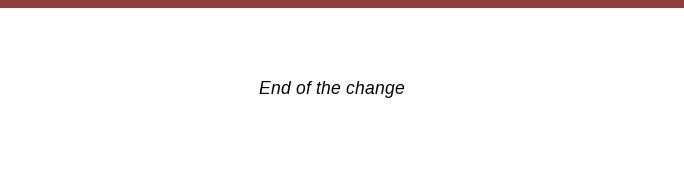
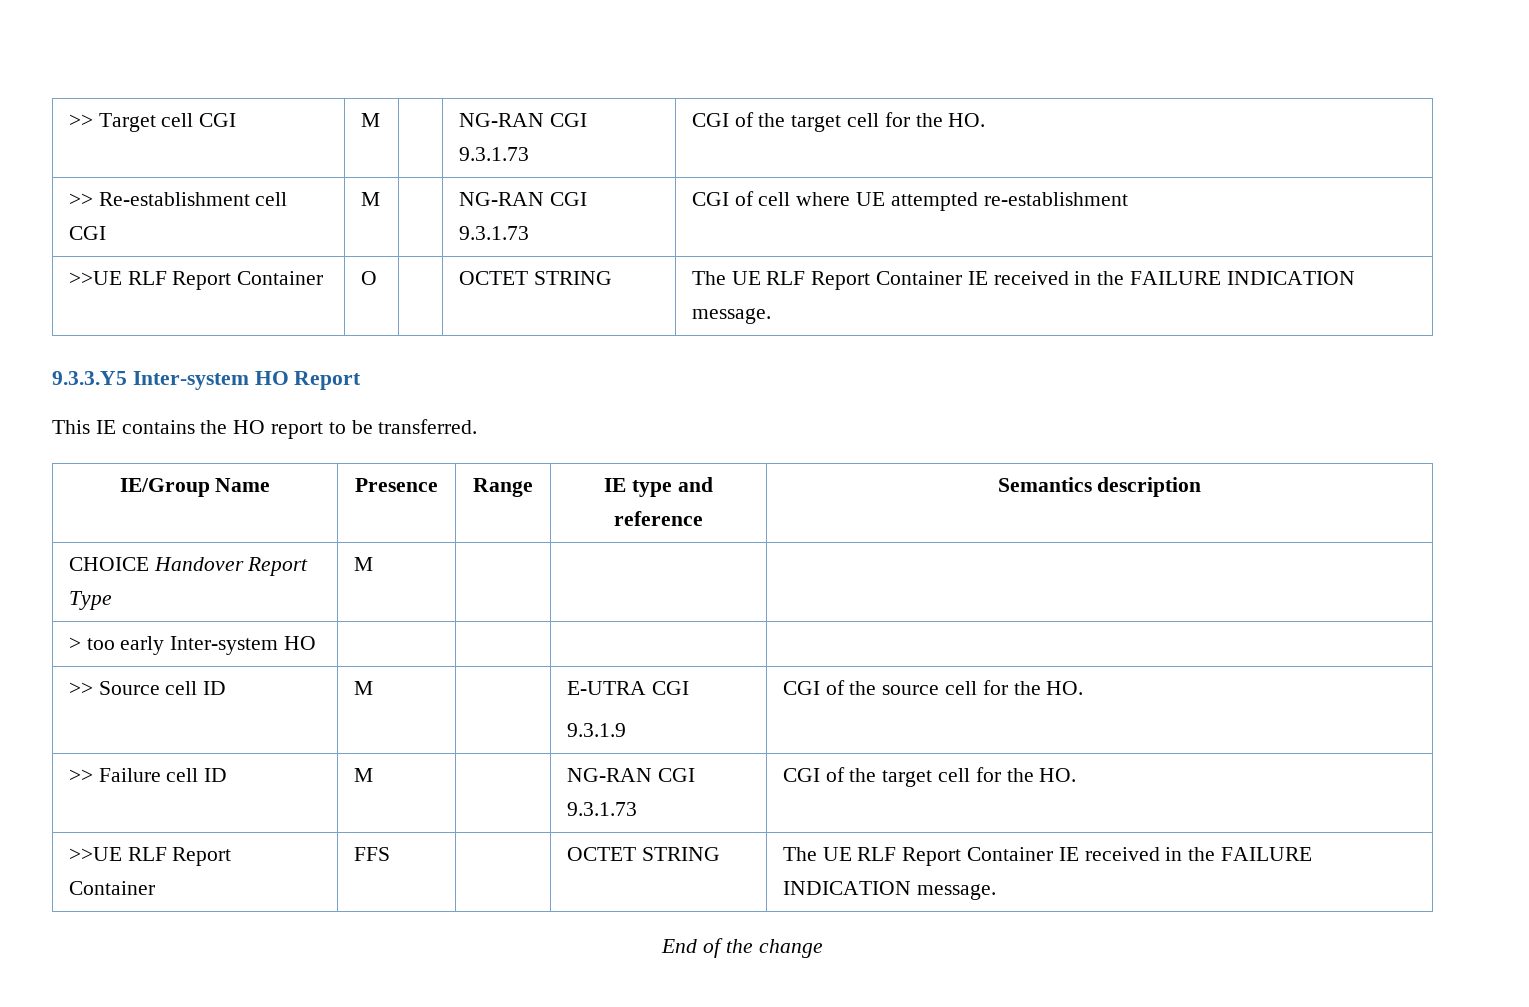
(258, 87) none -> [68,113,237,132] [360,113,380,127] [458,113,587,127] [458,147,529,161] [691,112,986,132] [68,192,288,206] [68,226,106,240] [360,192,380,206] [458,192,587,206] [458,226,529,240] [691,191,1128,211] [68,271,324,290] [360,271,377,285] [458,271,612,285] [691,271,1355,290] [691,308,771,324] [52,371,362,390] [52,419,478,439] [119,478,271,497] [355,478,438,492] [473,478,533,497] [604,477,713,497] [614,511,703,526] [997,477,1202,497] [68,557,309,576] [68,591,112,610] [353,557,373,571] [68,636,317,655] [68,681,227,695] [353,681,373,695] [566,681,689,695] [566,723,626,737] [782,680,1084,695] [68,768,228,782] [353,768,373,782] [566,768,695,782] [566,802,637,816] [782,767,1077,787] [68,847,232,866] [68,881,155,895] [353,847,390,861] [566,847,720,861] [782,847,1313,866] [782,881,996,900] >> Target cell CGI | M | | NG-RAN CGI 9.3.1.73 | CGI of the target cell for the HO. // >> Re-establishment cell CGI | M | | NG-RAN CGI 9.3.1.73 | CGI of cell where UE attempted re-establishment // >>UE RLF Report Container | O | | OCTET STRING | The UE RLF Report Container IE received in the FAILURE INDICATION message. // 9.3.3.Y5 Inter-system HO Report // This IE contains the HO report to be transferred. // IE/Group Name | Presence | Range | IE type and reference | Semantics description // CHOICE Handover Report Type | M | | | // > too early Inter-system HO | | | | // >> Source cell ID | M | | E-UTRA CGI // 9.3.1.9 | CGI of the source cell for the HO. // >> Failure cell ID | M | | NG-RAN CGI 9.3.1.73 | CGI of the target cell for the HO. // >>UE RLF Report Container | FFS | | OCTET STRING | The UE RLF Report Container IE received in the FAILURE INDICATION message. //

